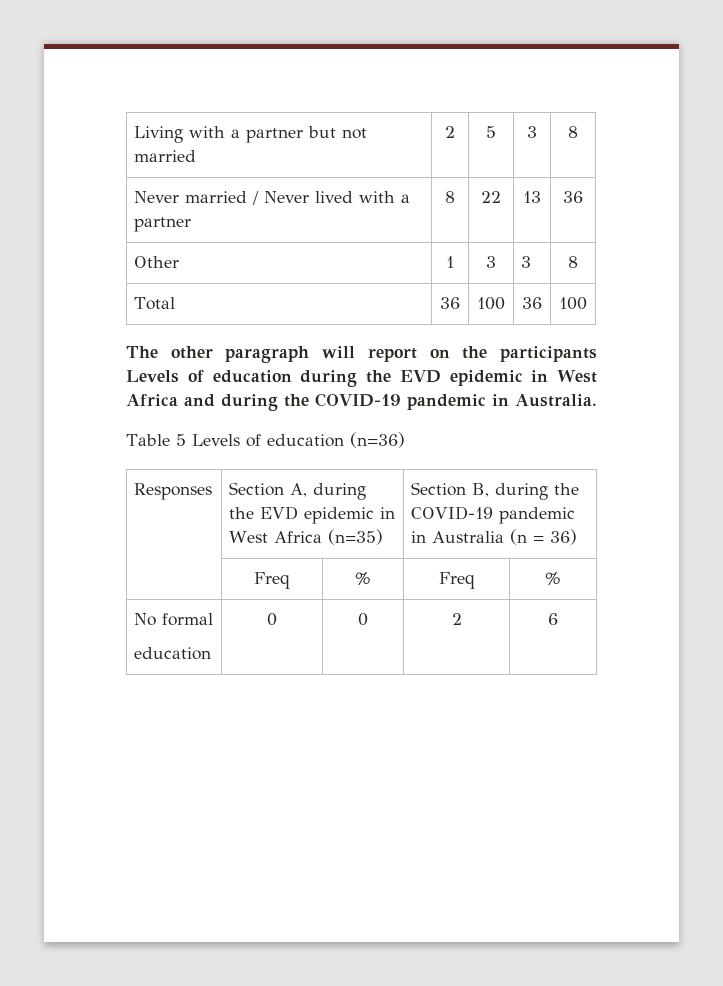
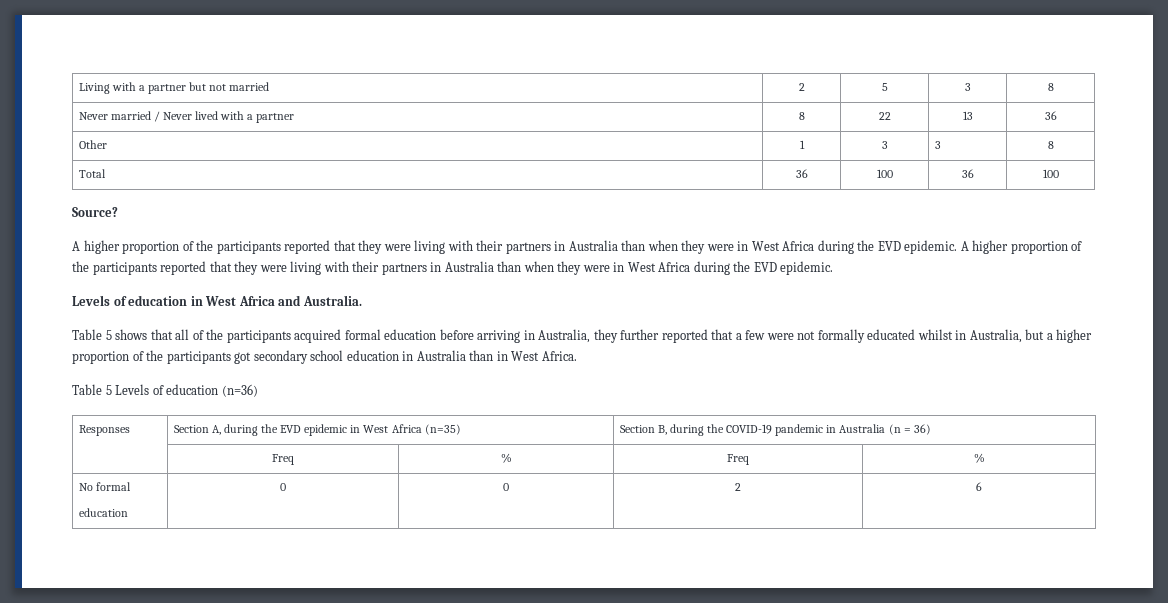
[126,346,597,363] [126,370,598,387] [126,393,597,411] The other paragraph will report on the participants Levels of education during the EVD epidemic in West Africa and during the COVID-19 pandemic in Australia. -> [72,207,118,217] [72,240,1083,254] [72,261,834,275] [72,295,362,306] [72,329,1093,343] [72,350,577,364] Source? // A higher proportion of the participants reported that they were living with their partners in Australia than when they were in West Africa during the EVD epidemic. A higher proportion of the participants reported that they were living with their partners in Australia than when they were in West Africa during the EVD epidemic. // Levels of education in West Africa and Australia. // Table 5 shows that all of the participants acquired formal education before arriving in Australia, they further reported that a few were not formally educated whilst in Australia, but a higher proportion of the participants got secondary school education in Australia than in West Africa.

